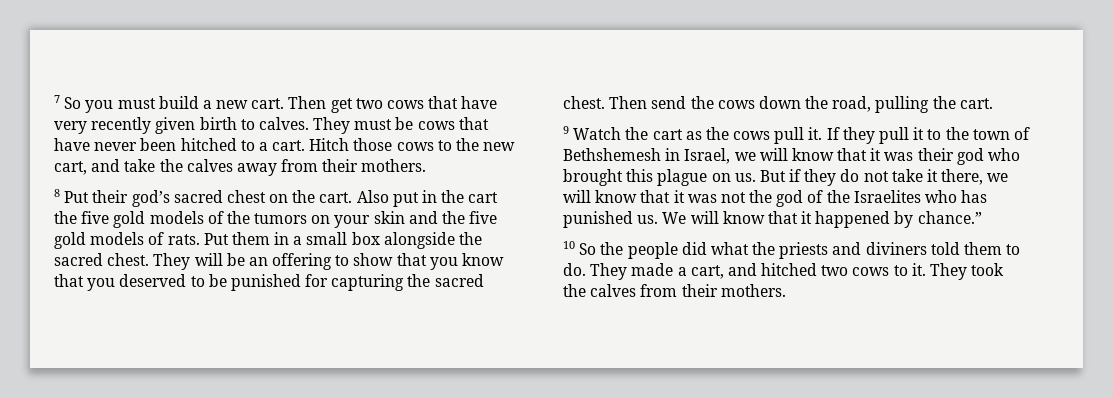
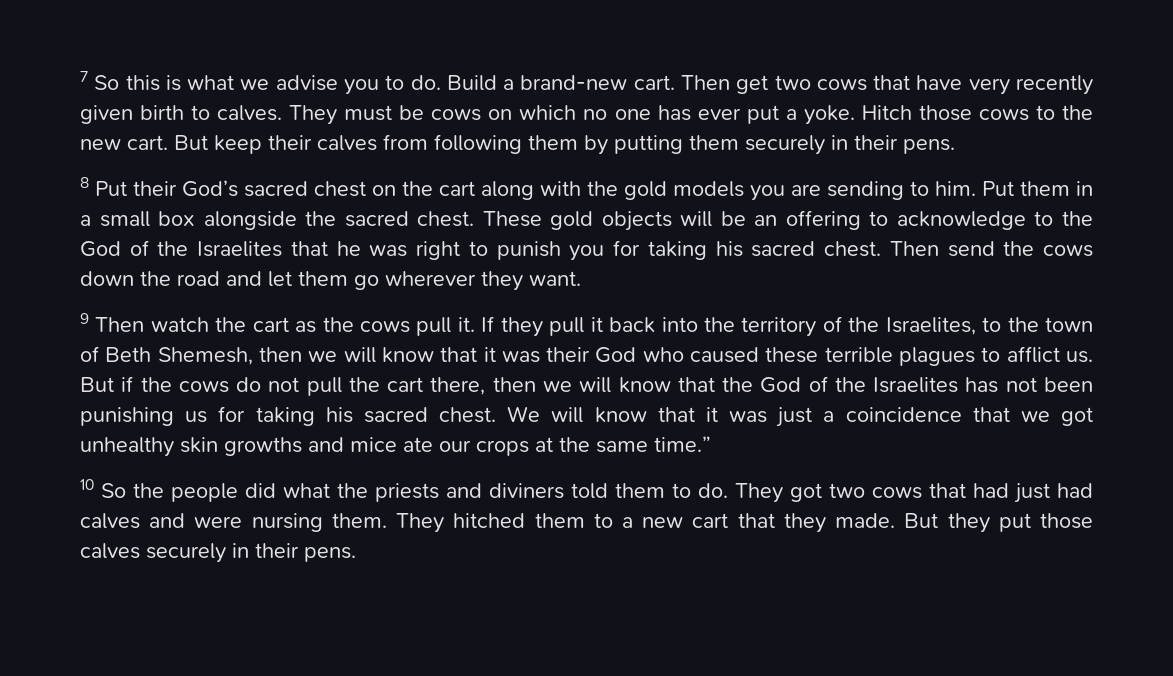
[85,96,249,113] you must build a new -> [125,75,628,95] this is what we advise you to do. Build a brand-new
[458,117,489,130] [54,138,306,151] that have never been hitched to a cart. -> [488,105,855,125] on which no one has ever put a yoke.
[54,159,427,176] cart, and take the calves away from their mothers. -> [127,134,955,155] cart. But keep their calves from following them by putting them securely in their pens.
[131,190,170,207] god’s -> [182,180,238,197] God’s
[319,190,499,207] [54,211,498,228] [54,232,200,249] cart. Also put in the cart the five gold models of the tumors on your skin and the five gold models of rats. -> [439,181,976,201] cart along with the gold models you are sending to him.
[153,253,191,270] They -> [482,211,672,231] These gold objects
[353,253,505,270] [54,274,431,291] show that you know that you deserved to be punished for capturing the -> [896,211,1093,230] [80,240,743,261] acknowledge to the God of the Israelites that he was right to punish you for taking his
[832,96,993,113] road, pulling the cart. -> [177,271,581,291] road and let them go wherever they want.
[573,127,622,140] Watch -> [95,317,209,332] Then watch
(925, 133) none -> [609,316,976,337] back into the territory of the Israelites,
[563,148,731,164] Bethshemesh in Israel, -> [105,347,302,365] Beth Shemesh, then
[956,148,1021,165] [563,169,1009,186] [563,190,988,207] [563,211,982,228] god who brought this plague on us. But if they do not take it there, we will know that it was not the god of the Israelites who has punished us. We will know that it happened by chance.” -> [595,346,1093,366] [80,376,1093,396] [80,406,1093,427] [80,436,711,457] God who caused these terrible plagues to afflict us. But if the cows do not pull the cart there, then we will know that the God of the Israelites has not been punishing us for taking his sacred chest. We will know that it was just a coincidence that we got unhealthy skin growths and mice ate our crops at the same time.”
[631,263,1005,280] [563,284,786,297] made a cart, and hitched two cows to it. They took the calves from their mothers. -> [790,483,1093,503] [80,513,1093,533] [80,543,356,563] got two cows that had just had calves and were nursing them. They hitched them to a new cart that they made. But they put those calves securely in their pens.

